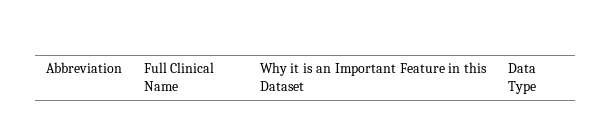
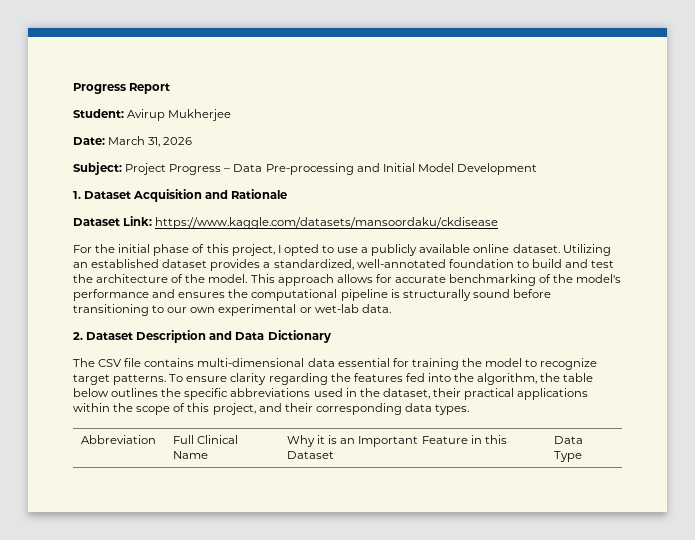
(45, 67) none -> [73,83,171,94] [73,109,232,121] [73,136,193,147] [73,162,537,175] [73,189,288,202] [73,216,499,229] [73,244,611,256] [73,259,615,271] [73,274,622,286] [73,289,551,301] [73,304,391,316] [73,330,331,343] [73,358,598,370] [73,373,594,385] [73,388,589,400] [73,403,470,415] Progress Report // Student: Avirup Mukherjee // Date: March 31, 2026 // Subject: Project Progress – Data Pre-processing and Initial Model Development // 1. Dataset Acquisition and Rationale // Dataset Link: https://www.kaggle.com/datasets/mansoordaku/ckdisease // For the initial phase of this project, I opted to use a publicly available online dataset. Utilizing an established dataset provides a standardized, well-annotated foundation to build and test the architecture of the model. This approach allows for accurate benchmarking of the model's performance and ensures the computational pipeline is structurally sound before transitioning to our own experimental or wet-lab data. // 2. Dataset Description and Data Dictionary // The CSV file contains multi-dimensional data essential for training the model to recognize target patterns. To ensure clarity regarding the features fed into the algorithm, the table below outlines the specific abbreviations used in the dataset, their practical applications within the scope of this project, and their corresponding data types. //

